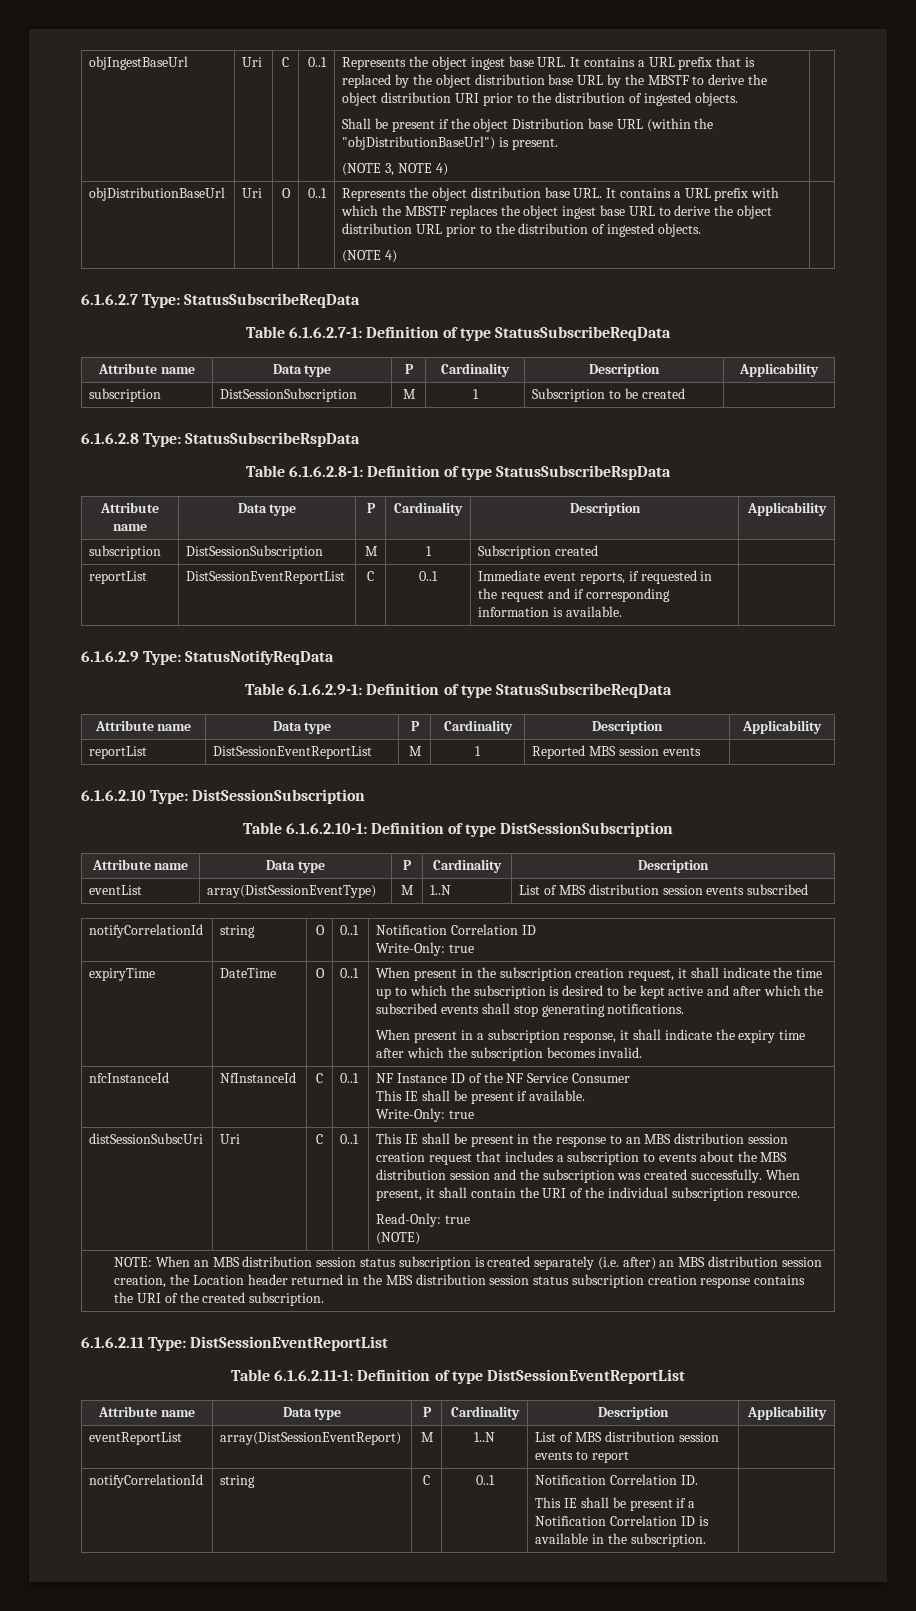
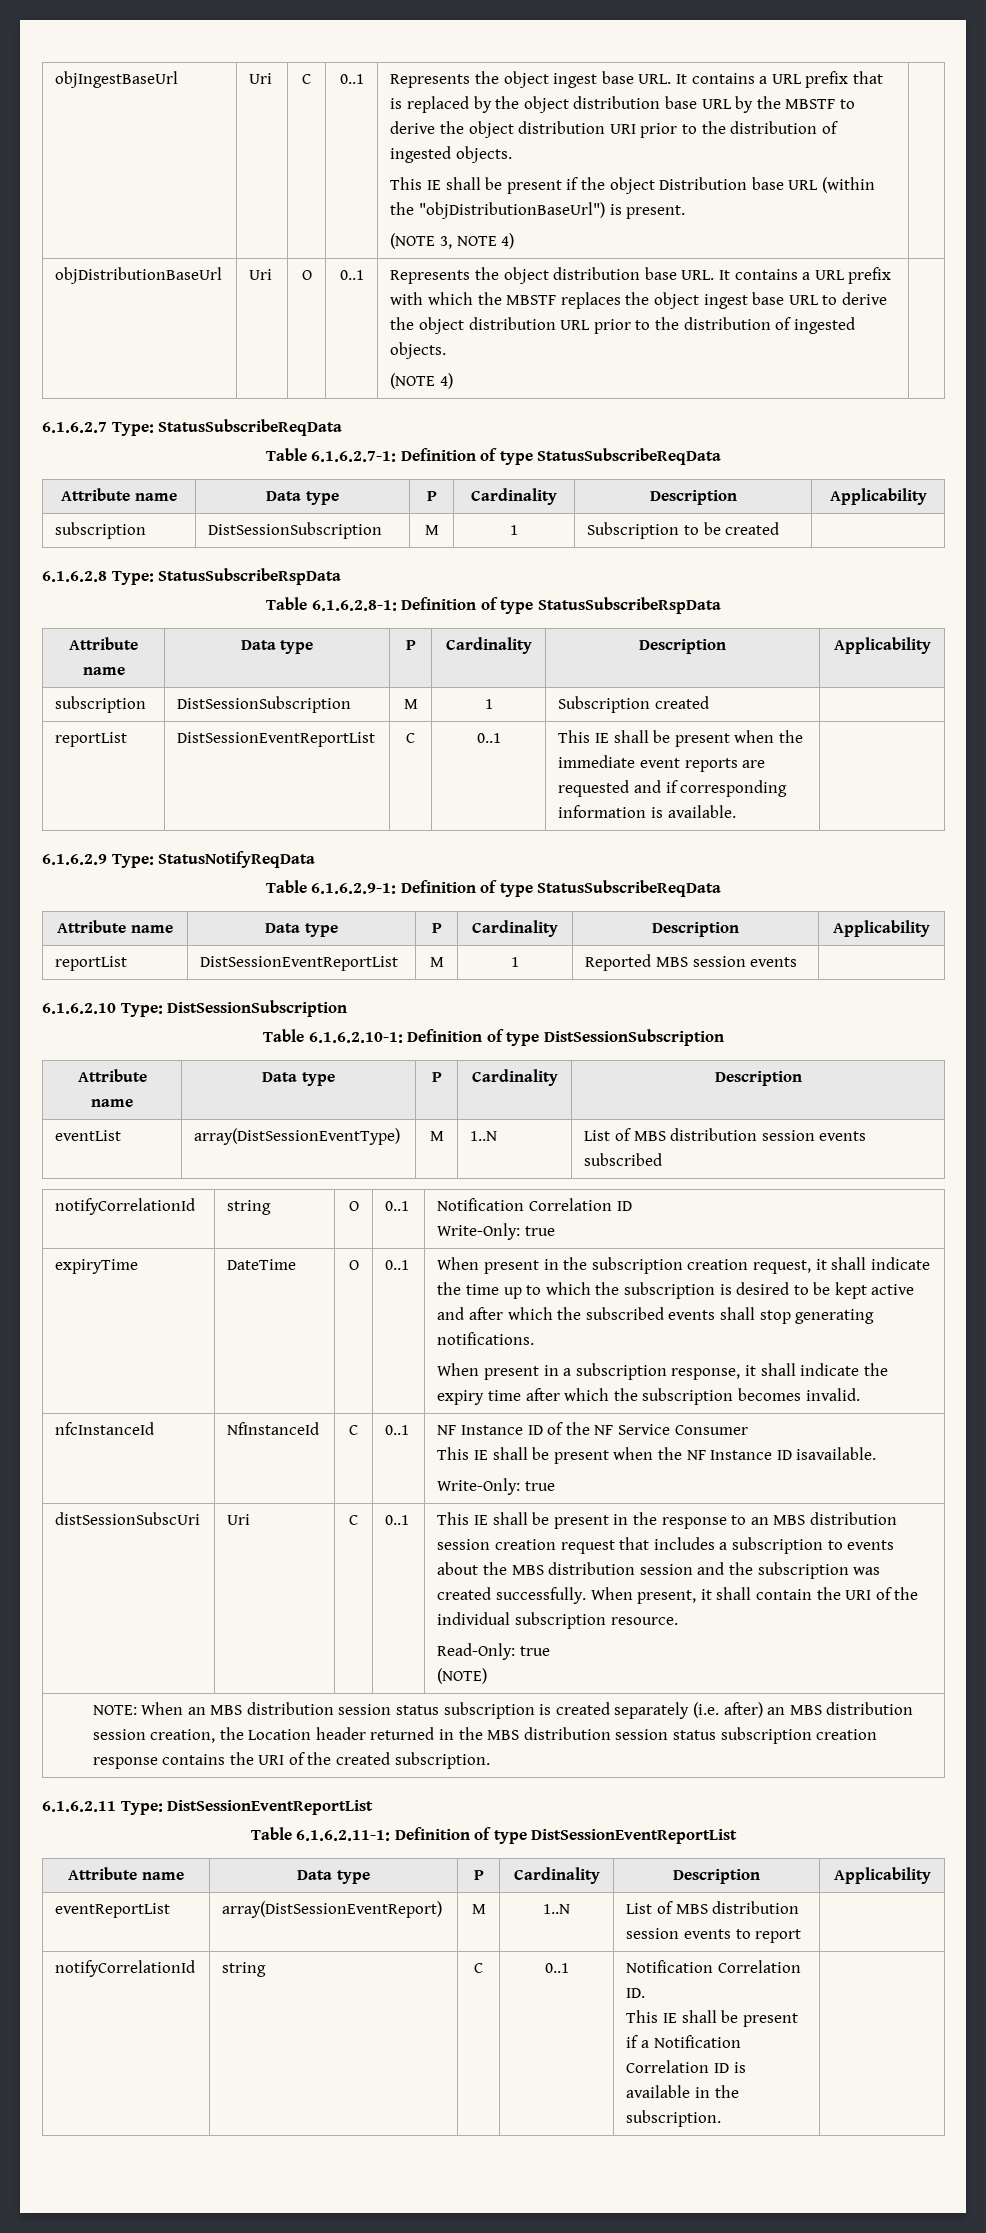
[342,118,372,129] Shall -> [390,177,481,190] This IE shall
[478,570,713,584] [478,588,545,602] Immediate event reports, if requested in the request -> [558,730,803,747] [558,755,766,772] [558,780,630,797] This IE shall be present when the immediate event reports are requested
[517,1090,586,1101] if available. -> [613,1447,877,1460] when the NF Instance ID isavailable.

